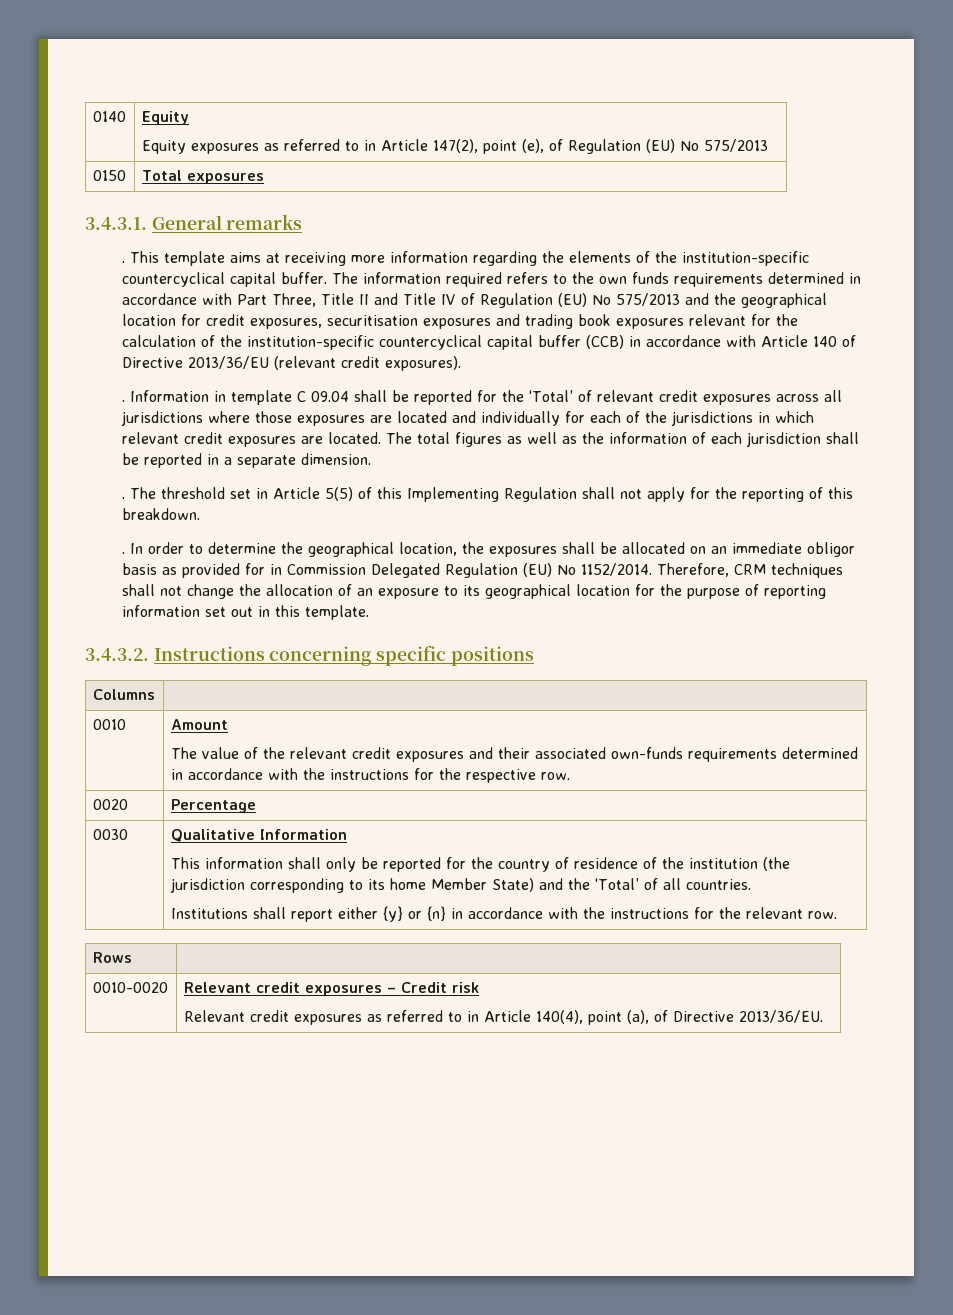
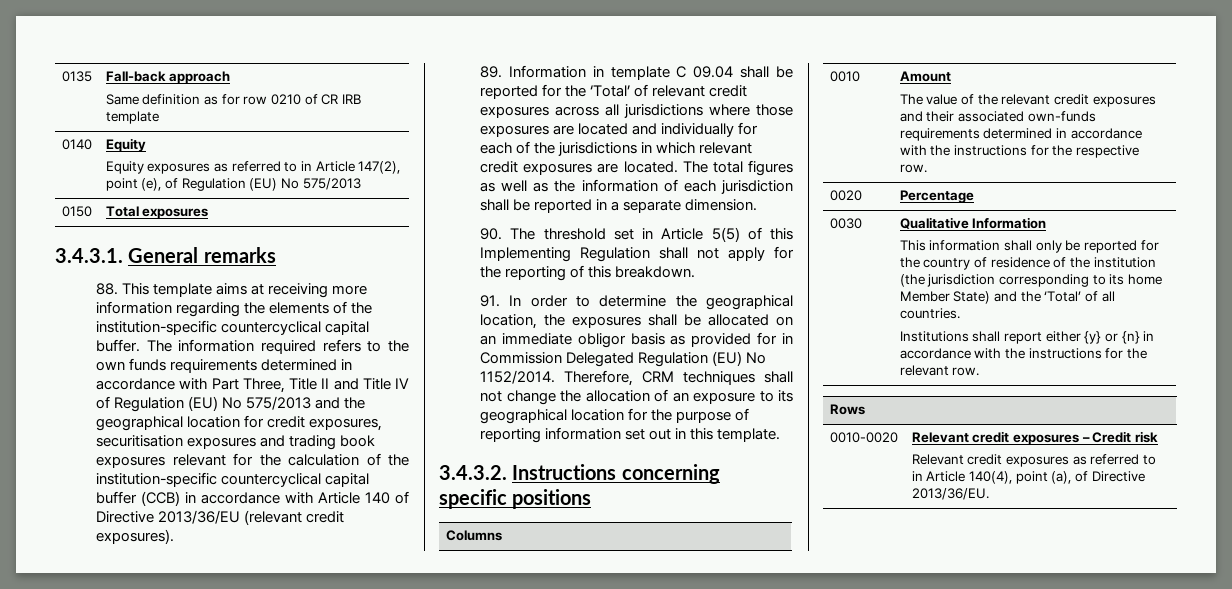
(92, 116) none -> [61,71,92,82] [105,71,231,84] [105,94,361,105] [105,111,159,124] 0135 | Fall-back approach // Same definition as for row 0210 of CR IRB template //
[122,261,126,263] . -> [96,283,119,295] 88.
[122,400,126,402] . -> [480,66,503,78] 89.
[122,497,126,499] . -> [480,228,503,240] 90.
[122,552,126,554] . -> [480,295,501,307] 91.

